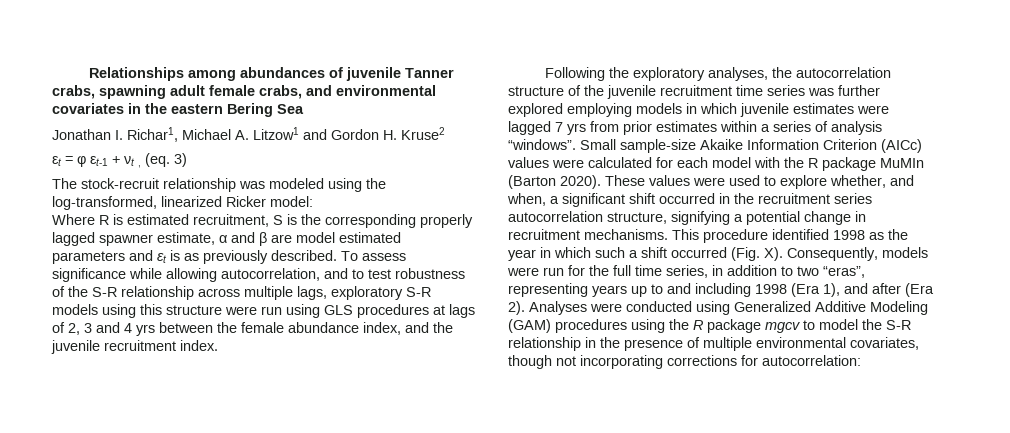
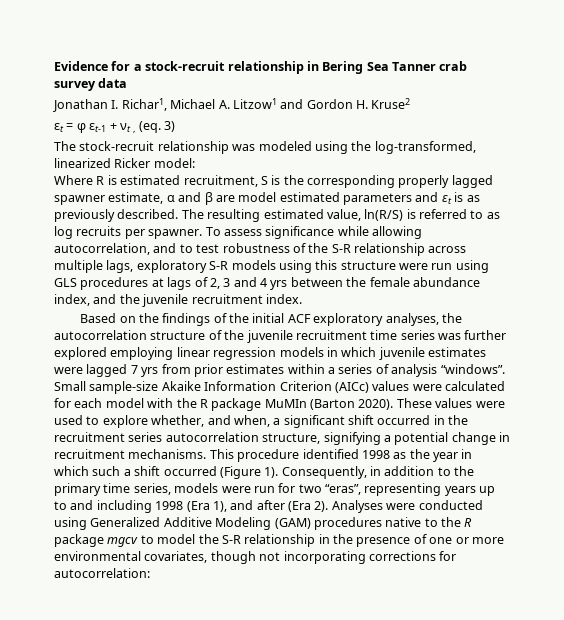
[88,67,454,81] [52,85,436,99] [52,103,304,117] Relationships among abundances of juvenile Tanner crabs, spawning adult female crabs, and environmental covariates in the eastern Bering Sea -> [54,61,468,74] [54,78,128,91] Evidence for a stock-recruit relationship in Bering Sea Tanner crab survey data
(337, 255) none -> [181,209,500,222] [54,226,203,239] The resulting estimated value, ln(R/S) is referred to as log recruits per spawner.
[544,67,629,81] Following the -> [80,313,311,326] Based on the findings of the initial ACF
(632, 110) none -> [176,347,277,360] linear regression
[731,247,928,261] [507,265,793,278] (Fig. X). Consequently, models were run for the full time series, in addition to -> [219,466,475,479] [54,483,296,496] (Figure 1). Consequently, in addition to the primary time series, models were run for
[631,319,665,333] using -> [385,517,438,527] native to
[703,337,752,351] multiple -> [429,537,504,544] one or more

